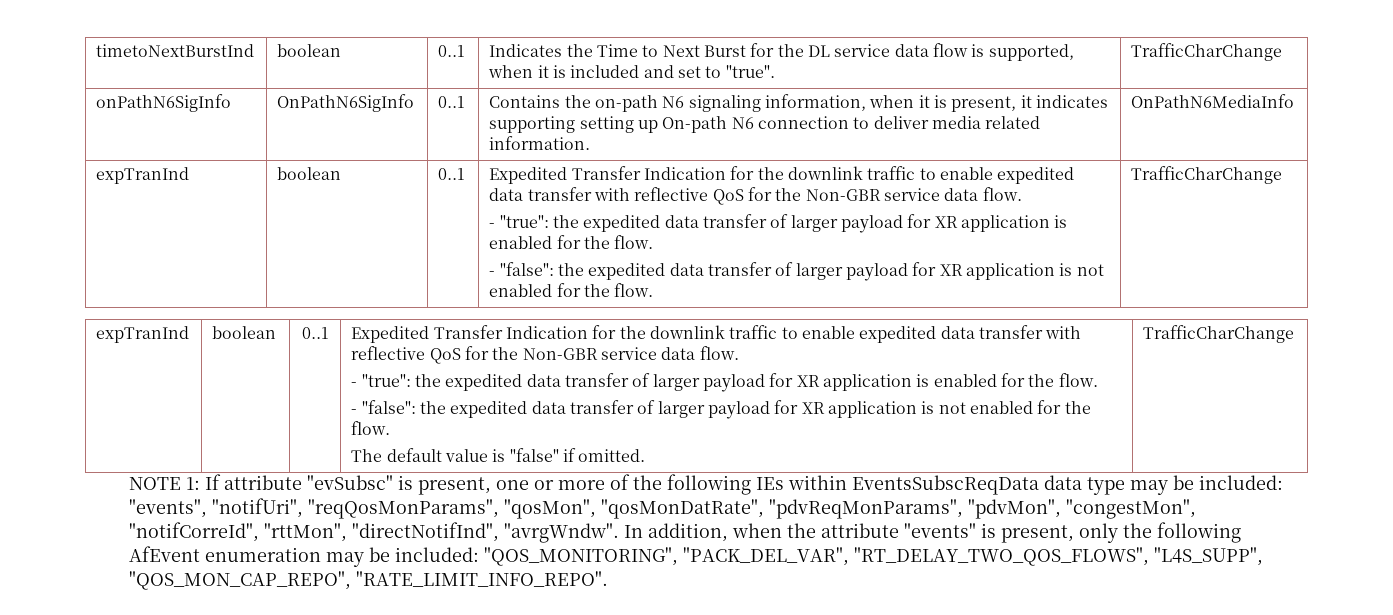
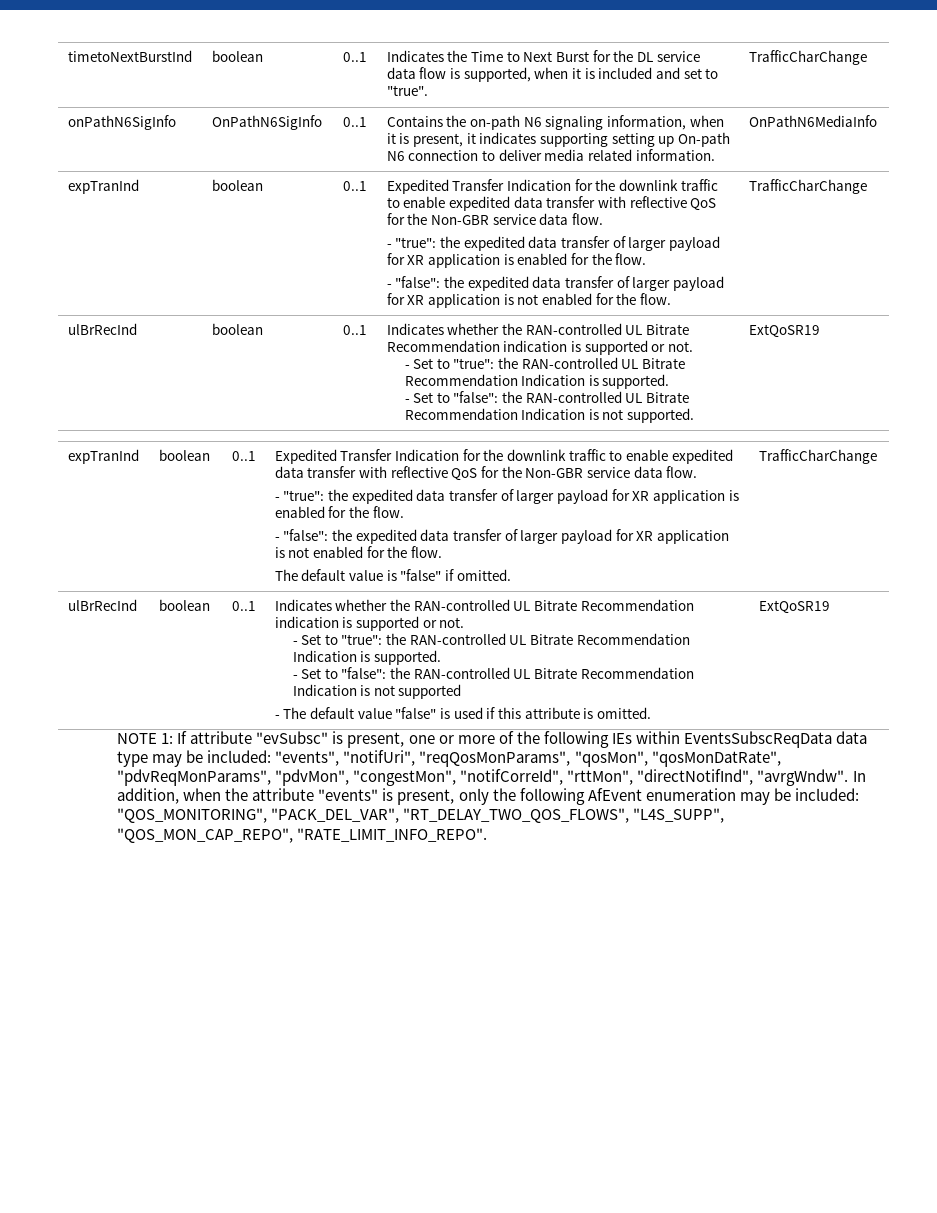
(1283, 175) none -> [67,323,137,335] [211,323,263,335] [342,325,367,335] [386,323,689,335] [386,340,693,355] [404,357,686,369] [404,374,670,389] [404,391,690,403] [404,408,695,423] [748,324,820,338] // ulBrRecInd | boolean | 0..1 | Indicates whether the RAN-controlled UL Bitrate Recommendation indication is supported or not. // - Set to "true": the RAN-controlled UL Bitrate Recommendation Indication is supported. // - Set to "false": the RAN-controlled UL Bitrate Recommendation Indication is not supported. | ExtQoSR19
(1295, 334) none -> [67,599,137,611] [158,599,210,611] [231,601,256,611] [274,599,694,611] [274,616,465,631] [292,633,690,645] [292,650,441,665] [292,667,694,679] [292,684,462,699] [274,707,651,719] [758,600,830,614] // ulBrRecInd | boolean | 0..1 | Indicates whether the RAN-controlled UL Bitrate Recommendation indication is supported or not. // - Set to "true": the RAN-controlled UL Bitrate Recommendation Indication is supported. // - Set to "false": the RAN-controlled UL Bitrate Recommendation Indication is not supported // - The default value "false" is used if this attribute is omitted. | ExtQoSR19

